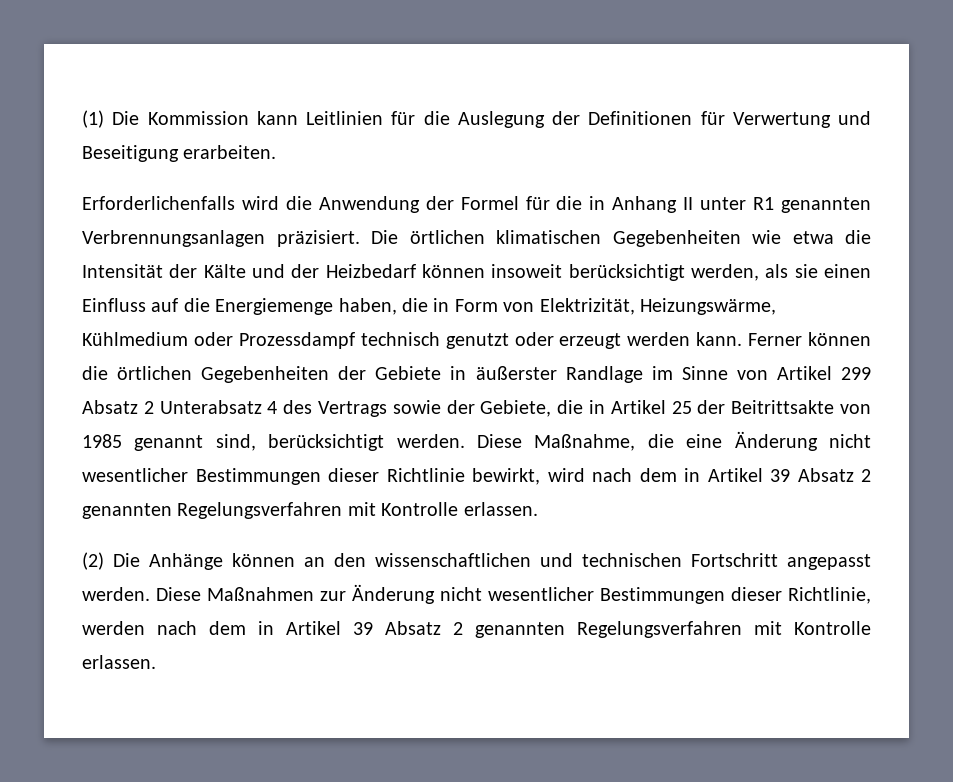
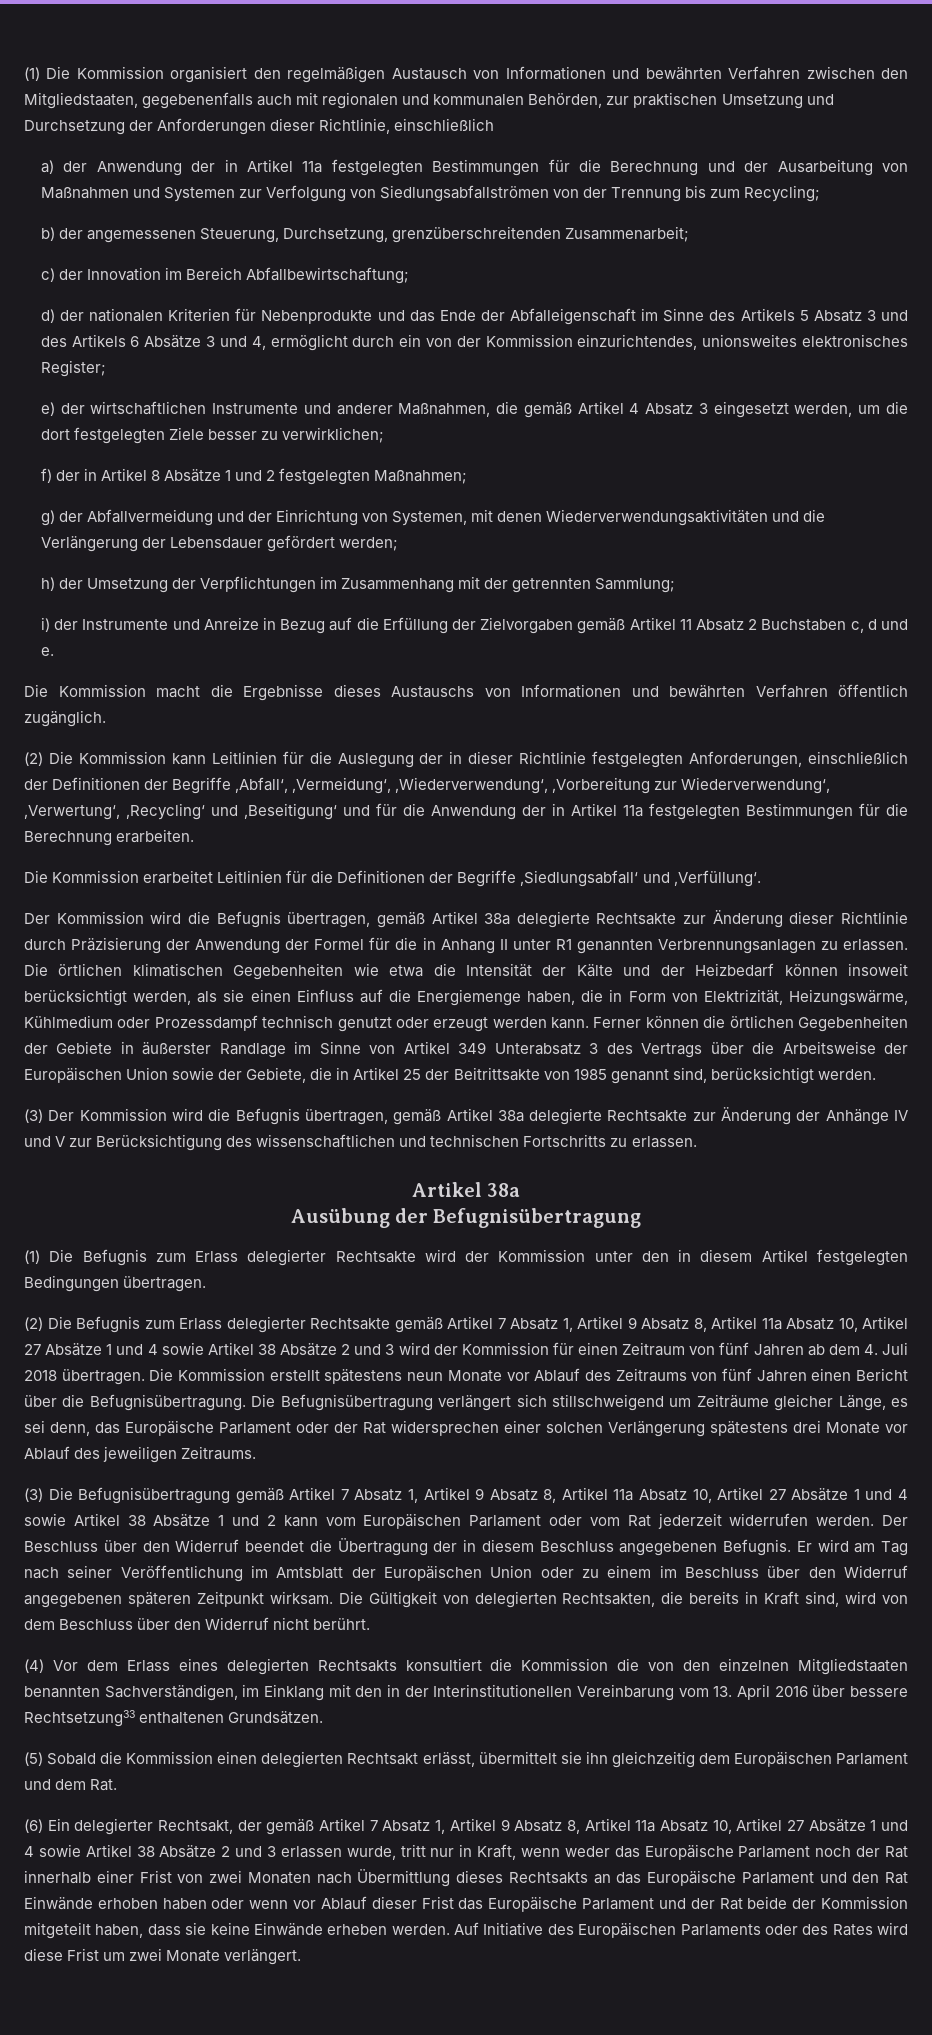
(249, 118) none -> [170,66,908,83] [24,92,834,109] [24,118,495,135] [40,159,908,176] [40,185,821,202] [40,226,690,243] [40,267,410,284] [40,308,908,325] [40,334,908,351] [40,360,106,377] [40,401,909,418] [40,427,385,444] [40,468,468,485] [40,509,826,526] [40,535,399,552] [40,576,676,593] [40,617,908,634] [40,647,54,656] [24,684,908,701] [24,710,106,727] [24,751,166,766] organisiert den regelmäßigen Austausch von Informationen und bewährten Verfahren zwischen den Mitgliedstaaten, gegebenenfalls auch mit regionalen und kommunalen Behörden, zur praktischen Umsetzung und Durchsetzung der Anforderungen dieser Richtlinie, einschließlich // a) der Anwendung der in Artikel 11a festgelegten Bestimmungen für die Berechnung und der Ausarbeitung von Maßnahmen und Systemen zur Verfolgung von Siedlungsabfallströmen von der Trennung bis zum Recycling; // b) der angemessenen Steuerung, Durchsetzung, grenzüberschreitenden Zusammenarbeit; // c) der Innovation im Bereich Abfallbewirtschaftung; // d) der nationalen Kriterien für Nebenprodukte und das Ende der Abfalleigenschaft im Sinne des Artikels 5 Absatz 3 und des Artikels 6 Absätze 3 und 4, ermöglicht durch ein von der Kommission einzurichtendes, unionsweites elektronisches Register; // e) der wirtschaftlichen Instrumente und anderer Maßnahmen, die gemäß Artikel 4 Absatz 3 eingesetzt werden, um die dort festgelegten Ziele besser zu verwirklichen; // f) der in Artikel 8 Absätze 1 und 2 festgelegten Maßnahmen; // g) der Abfallvermeidung und der Einrichtung von Systemen, mit denen Wiederverwendungsaktivitäten und die Verlängerung der Lebensdauer gefördert werden; // h) der Umsetzung der Verpflichtungen im Zusammenhang mit der getrennten Sammlung; // i) der Instrumente und Anreize in Bezug auf die Erfüllung der Zielvorgaben gemäß Artikel 11 Absatz 2 Buchstaben c, d und e. // Die Kommission macht die Ergebnisse dieses Austauschs von Informationen und bewährten Verfahren öffentlich zugänglich. // (2) Die Kommission
[588,111,871,128] [82,145,277,162] [82,196,312,210] Definitionen für Verwertung und Beseitigung erarbeiten. // Erforderlichenfalls wird die -> [449,751,909,768] [24,777,831,794] [24,803,908,820] [24,829,195,846] [24,870,761,887] [24,910,908,928] [24,937,191,954] in dieser Richtlinie festgelegten Anforderungen, einschließlich der Definitionen der Begriffe ‚Abfall‘, ‚Vermeidung‘, ‚Wiederverwendung‘, ‚Vorbereitung zur Wiederverwendung‘, ‚Verwertung‘, ‚Recycling‘ und ‚Beseitigung‘ und für die Anwendung der in Artikel 11a festgelegten Bestimmungen für die Berechnung erarbeiten. // Die Kommission erarbeitet Leitlinien für die Definitionen der Begriffe ‚Siedlungsabfall‘ und ‚Verfüllung‘. // Der Kommission wird die Befugnis übertragen, gemäß Artikel 38a delegierte Rechtsakte zur Änderung dieser Richtlinie durch Präzisierung der
[276,230,360,247] präzisiert. -> [820,939,908,951] zu erlassen.
[841,367,872,380] [82,400,387,417] 299 Absatz 2 Unterabsatz 4 des Vertrags -> [458,1041,909,1058] [24,1067,169,1083] 349 Unterabsatz 3 des Vertrags über die Arbeitsweise der Europäischen Union
[477,431,871,451] [82,468,871,485] [82,502,538,519] [82,552,871,570] [82,584,871,604] [82,621,871,638] [82,655,156,669] Diese Maßnahme, die eine Änderung nicht wesentlicher Bestimmungen dieser Richtlinie bewirkt, wird nach dem in Artikel 39 Absatz 2 genannten Regelungsverfahren mit Kontrolle erlassen. // (2) Die Anhänge können an den wissenschaftlichen und technischen Fortschritt angepasst werden. Diese Maßnahmen zur Änderung nicht wesentlicher Bestimmungen dieser Richtlinie, werden nach dem in Artikel 39 Absatz 2 genannten Regelungsverfahren mit Kontrolle erlassen. -> [24,1107,908,1125] [24,1134,697,1151] [411,1182,521,1197] [290,1208,642,1228] [24,1249,908,1266] [24,1275,207,1292] [24,1316,908,1333] [24,1342,908,1356] [24,1368,908,1385] [24,1394,908,1411] [24,1420,908,1437] [24,1446,257,1463] [24,1487,908,1504] [24,1513,909,1529] [24,1538,908,1556] [24,1565,909,1582] [24,1591,908,1608] [24,1617,371,1630] [24,1658,909,1675] [24,1684,908,1701] [24,1710,324,1727] [24,1751,908,1768] [24,1779,118,1791] [24,1818,908,1835] [24,1844,909,1860] [24,1869,908,1887] [24,1896,909,1912] [24,1922,908,1939] [24,1948,302,1965] // (3) Der Kommission wird die Befugnis übertragen, gemäß Artikel 38a delegierte Rechtsakte zur Änderung der Anhänge IV und V zur Berücksichtigung des wissenschaftlichen und technischen Fortschritts zu erlassen. // Artikel 38a // Ausübung der Befugnisübertragung // (1) Die Befugnis zum Erlass delegierter Rechtsakte wird der Kommission unter den in diesem Artikel festgelegten Bedingungen übertragen. // (2) Die Befugnis zum Erlass delegierter Rechtsakte gemäß Artikel 7 Absatz 1, Artikel 9 Absatz 8, Artikel 11a Absatz 10, Artikel 27 Absätze 1 und 4 sowie Artikel 38 Absätze 2 und 3 wird der Kommission für einen Zeitraum von fünf Jahren ab dem 4. Juli 2018 übertragen. Die Kommission erstellt spätestens neun Monate vor Ablauf des Zeitraums von fünf Jahren einen Bericht über die Befugnisübertragung. Die Befugnisübertragung verlängert sich stillschweigend um Zeiträume gleicher Länge, es sei denn, das Europäische Parlament oder der Rat widersprechen einer solchen Verlängerung spätestens drei Monate vor Ablauf des jeweiligen Zeitraums. // (3) Die Befugnisübertragung gemäß Artikel 7 Absatz 1, Artikel 9 Absatz 8, Artikel 11a Absatz 10, Artikel 27 Absätze 1 und 4 sowie Artikel 38 Absätze 1 und 2 kann vom Europäischen Parlament oder vom Rat jederzeit widerrufen werden. Der Beschluss über den Widerruf beendet die Übertragung der in diesem Beschluss angegebenen Befugnis. Er wird am Tag nach seiner Veröffentlichung im Amtsblatt der Europäischen Union oder zu einem im Beschluss über den Widerruf angegebenen späteren Zeitpunkt wirksam. Die Gültigkeit von delegierten Rechtsakten, die bereits in Kraft sind, wird von dem Beschluss über den Widerruf nicht berührt. // (4) Vor dem Erlass eines delegierten Rechtsakts konsultiert die Kommission die von den einzelnen Mitgliedstaaten benannten Sachverständigen, im Einklang mit den in der Interinstitutionellen Vereinbarung vom 13. April 2016 über bessere Rechtsetzung33 enthaltenen Grundsätzen. // (5) Sobald die Kommission einen delegierten Rechtsakt erlässt, übermittelt sie ihn gleichzeitig dem Europäischen Parlament und dem Rat. // (6) Ein delegierter Rechtsakt, der gemäß Artikel 7 Absatz 1, Artikel 9 Absatz 8, Artikel 11a Absatz 10, Artikel 27 Absätze 1 und 4 sowie Artikel 38 Absätze 2 und 3 erlassen wurde, tritt nur in Kraft, wenn weder das Europäische Parlament noch der Rat innerhalb einer Frist von zwei Monaten nach Übermittlung dieses Rechtsakts an das Europäische Parlament und den Rat Einwände erhoben haben oder wenn vor Ablauf dieser Frist das Europäische Parlament und der Rat beide der Kommission mitgeteilt haben, dass sie keine Einwände erheben werden. Auf Initiative des Europäischen Parlaments oder des Rates wird diese Frist um zwei Monate verlängert.

